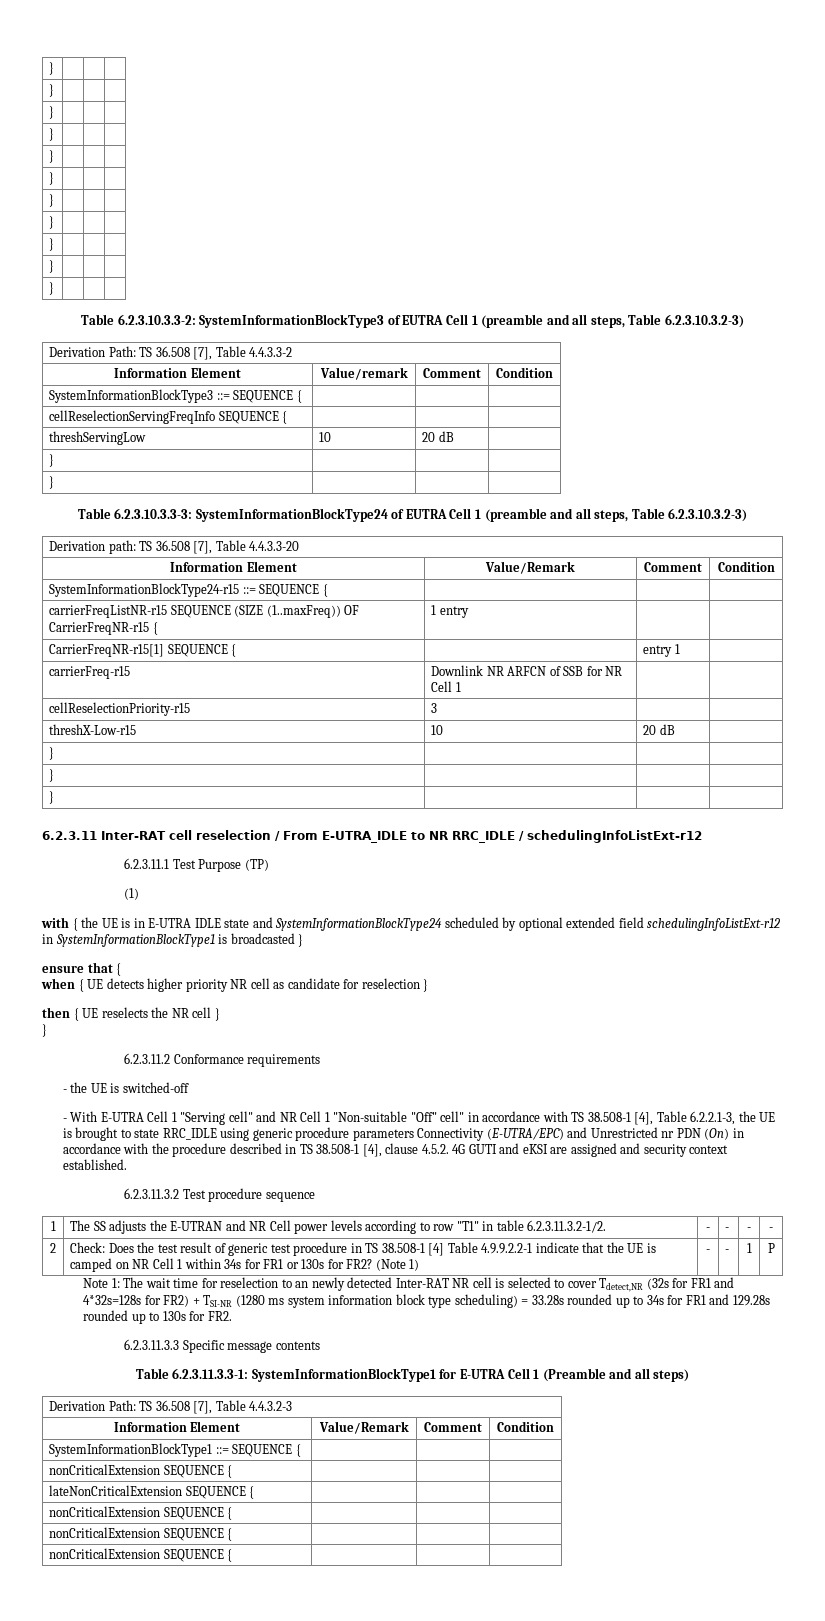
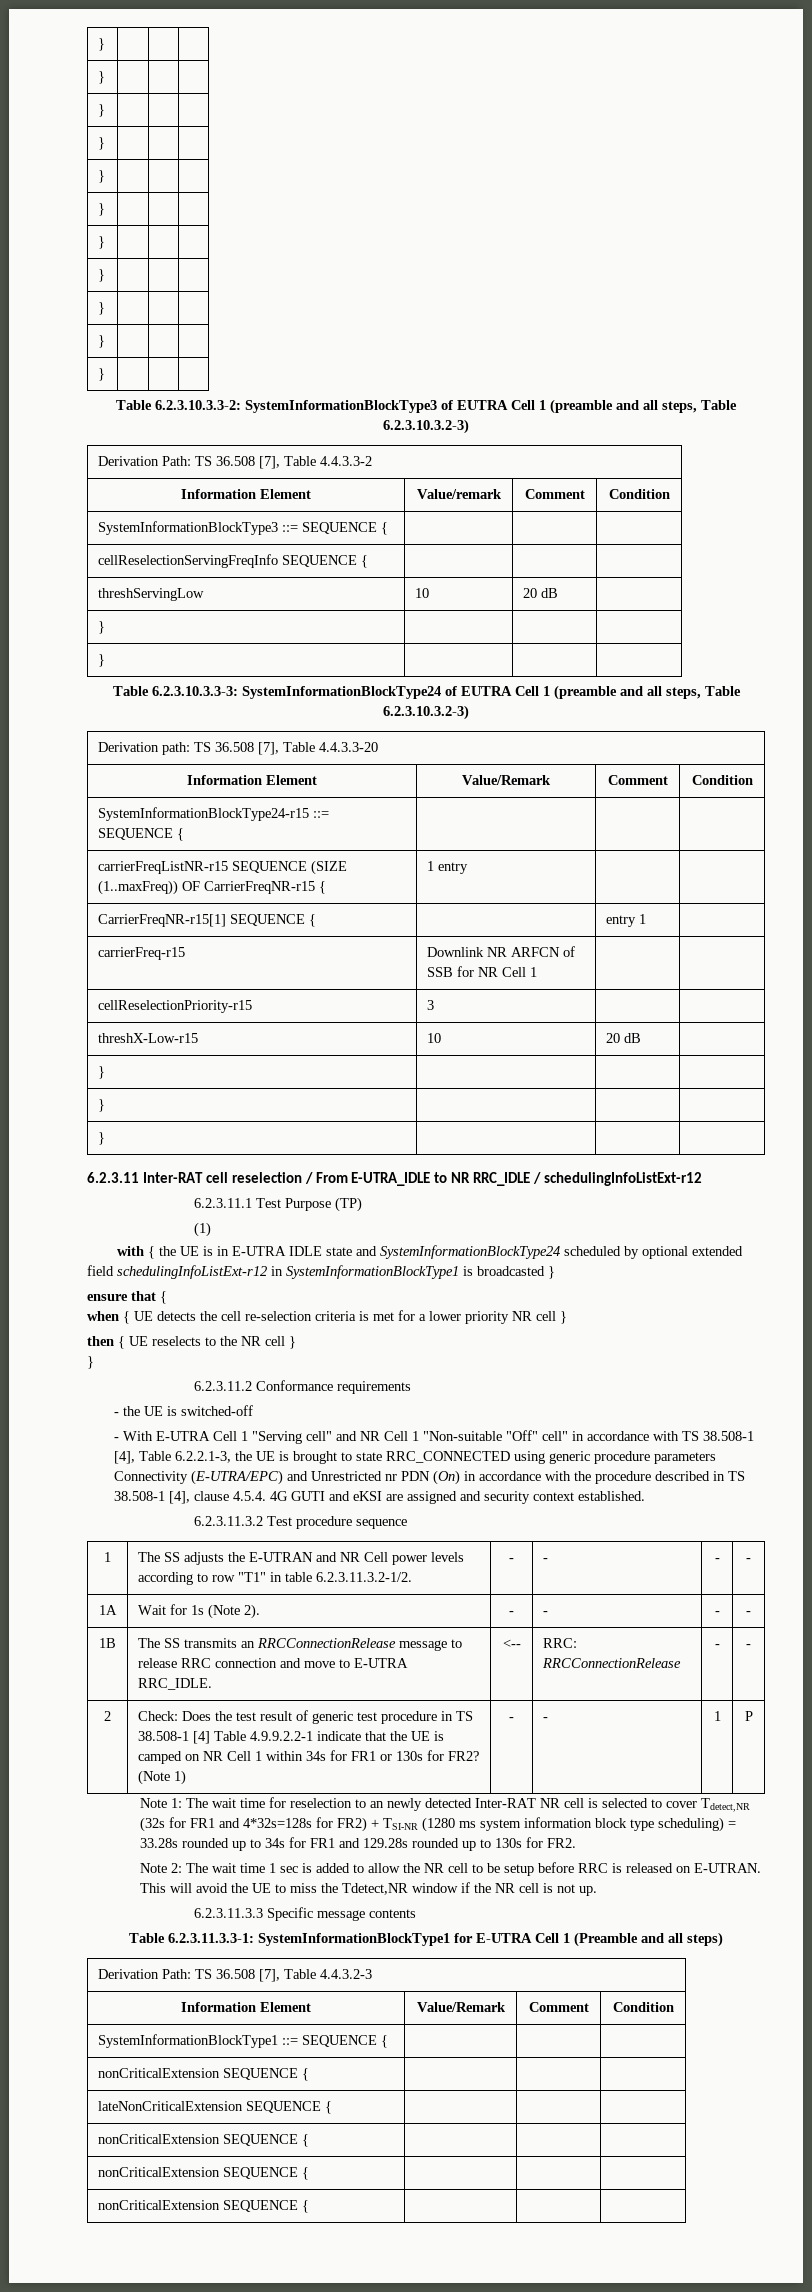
[147,978,420,992] higher priority NR cell as candidate for reselection -> [200,1310,556,1324] the cell re-selection criteria is met for a lower priority NR cell
(148, 1012) none -> [205,1337,216,1346] to
[162,1128,217,1140] RRC_IDLE -> [385,1451,510,1463] RRC_CONNECTED
[421,1144,449,1154] 4.5.2. -> [232,1491,266,1501] 4.5.4.
(773, 1229) none -> [99,1605,117,1615] [138,1604,261,1619] [509,1611,514,1615] [543,1611,549,1615] [714,1611,720,1615] [746,1611,751,1615] [99,1638,116,1648] [138,1638,463,1651] [138,1658,409,1668] [138,1678,213,1690] [502,1639,521,1648] [543,1638,578,1648] [542,1658,682,1668] [714,1644,720,1648] [746,1644,751,1648] // 1A | Wait for 1s (Note 2). | - | - | - | - // 1B | The SS transmits an RRCConnectionRelease message to release RRC connection and move to E-UTRA RRC_IDLE. | <-- | RRC: RRCConnectionRelease | - | -
(232, 1316) none -> [140,1862,762,1876] [140,1882,598,1896] // Note 2: The wait time 1 sec is added to allow the NR cell to be setup before RRC is released on E-UTRAN. This will avoid the UE to miss the Tdetect,NR window if the NR cell is not up.

